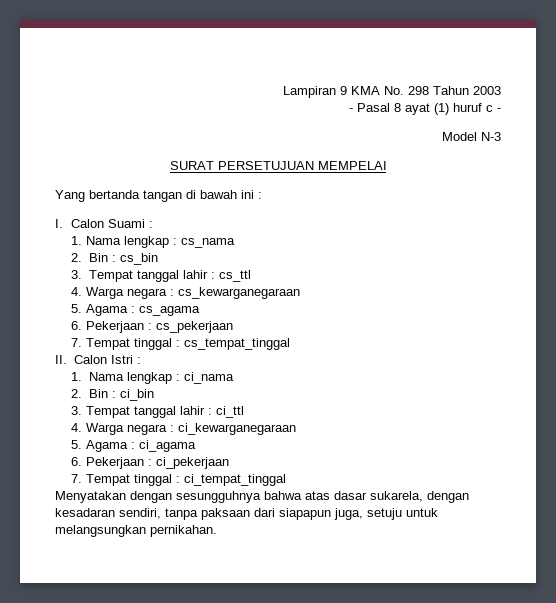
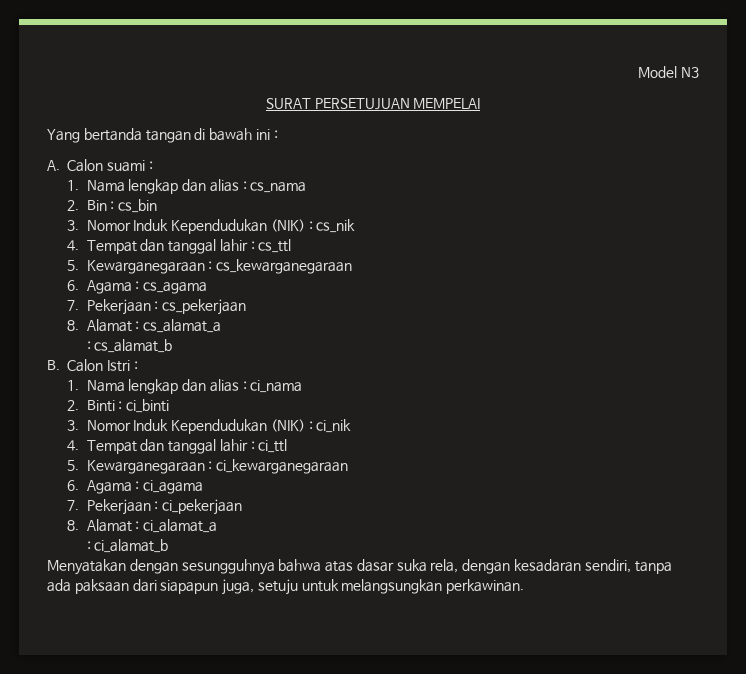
[283,86,501,98] [349,103,501,115] [442,132,501,141] Lampiran 9 KMA No. 298 Tahun 2003 // - Pasal 8 ayat (1) huruf c - // Model N-3 -> [638,66,699,78] Model N3
[55,219,154,228] [71,236,170,248] I. Calon Suami : // 1. Nama lengkap -> [47,159,153,172] [66,179,239,194] A. Calon suami : // 1. Nama lengkap dan alias
[88,270,133,282] Tempat -> [86,219,356,234] [66,239,165,254] Nomor Induk Kependudukan (NIK) : cs_nik // 4. Tempat dan
[71,287,168,299] 4. Warga negara -> [66,260,205,274] 5. Kewarganegaraan
[71,304,83,313] 5. -> [66,280,79,291] 6.
[71,321,83,330] 6. -> [66,300,79,311] 7.
[71,338,291,350] [55,355,67,364] 7. Tempat tinggal : cs_tempat_tinggal // II. -> [66,319,222,333] [86,339,173,353] [47,360,60,370] 8. Alamat : cs_alamat_a // : cs_alamat_b // B.
(172, 378) none -> [182,379,239,392] dan alias
[88,389,154,401] [71,406,131,418] Bin : ci_bin // 3. Tempat -> [86,399,170,413] [66,419,352,434] [66,439,165,454] Binti : ci_binti // 3. Nomor Induk Kependudukan (NIK) : ci_nik // 4. Tempat dan
[71,423,168,435] 4. Warga negara -> [66,460,205,474] 5. Kewarganegaraan
[71,440,83,449] 5. -> [66,480,79,491] 6.
[71,457,83,466] 6. -> [66,500,79,511] 7.
[71,474,287,486] 7. Tempat tinggal : ci_tempat_tinggal -> [66,519,218,533] [86,539,169,553] 8. Alamat : ci_alamat_a // : ci_alamat_b
[370,491,423,502] sukarela, -> [396,559,459,573] suka rela,
(198, 514) none -> [47,579,71,592] ada
[150,525,217,537] pernikahan. -> [446,579,525,594] perkawinan.

